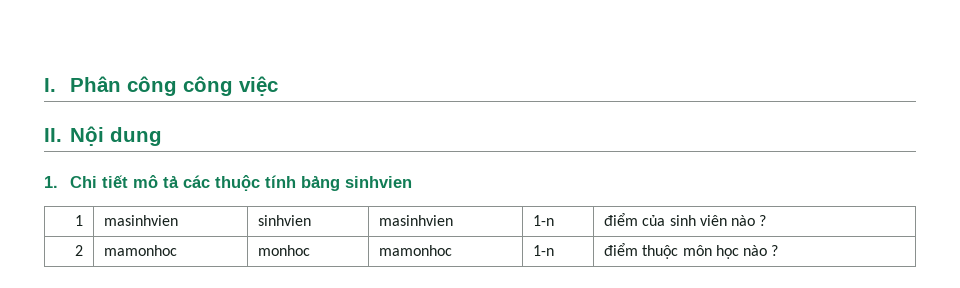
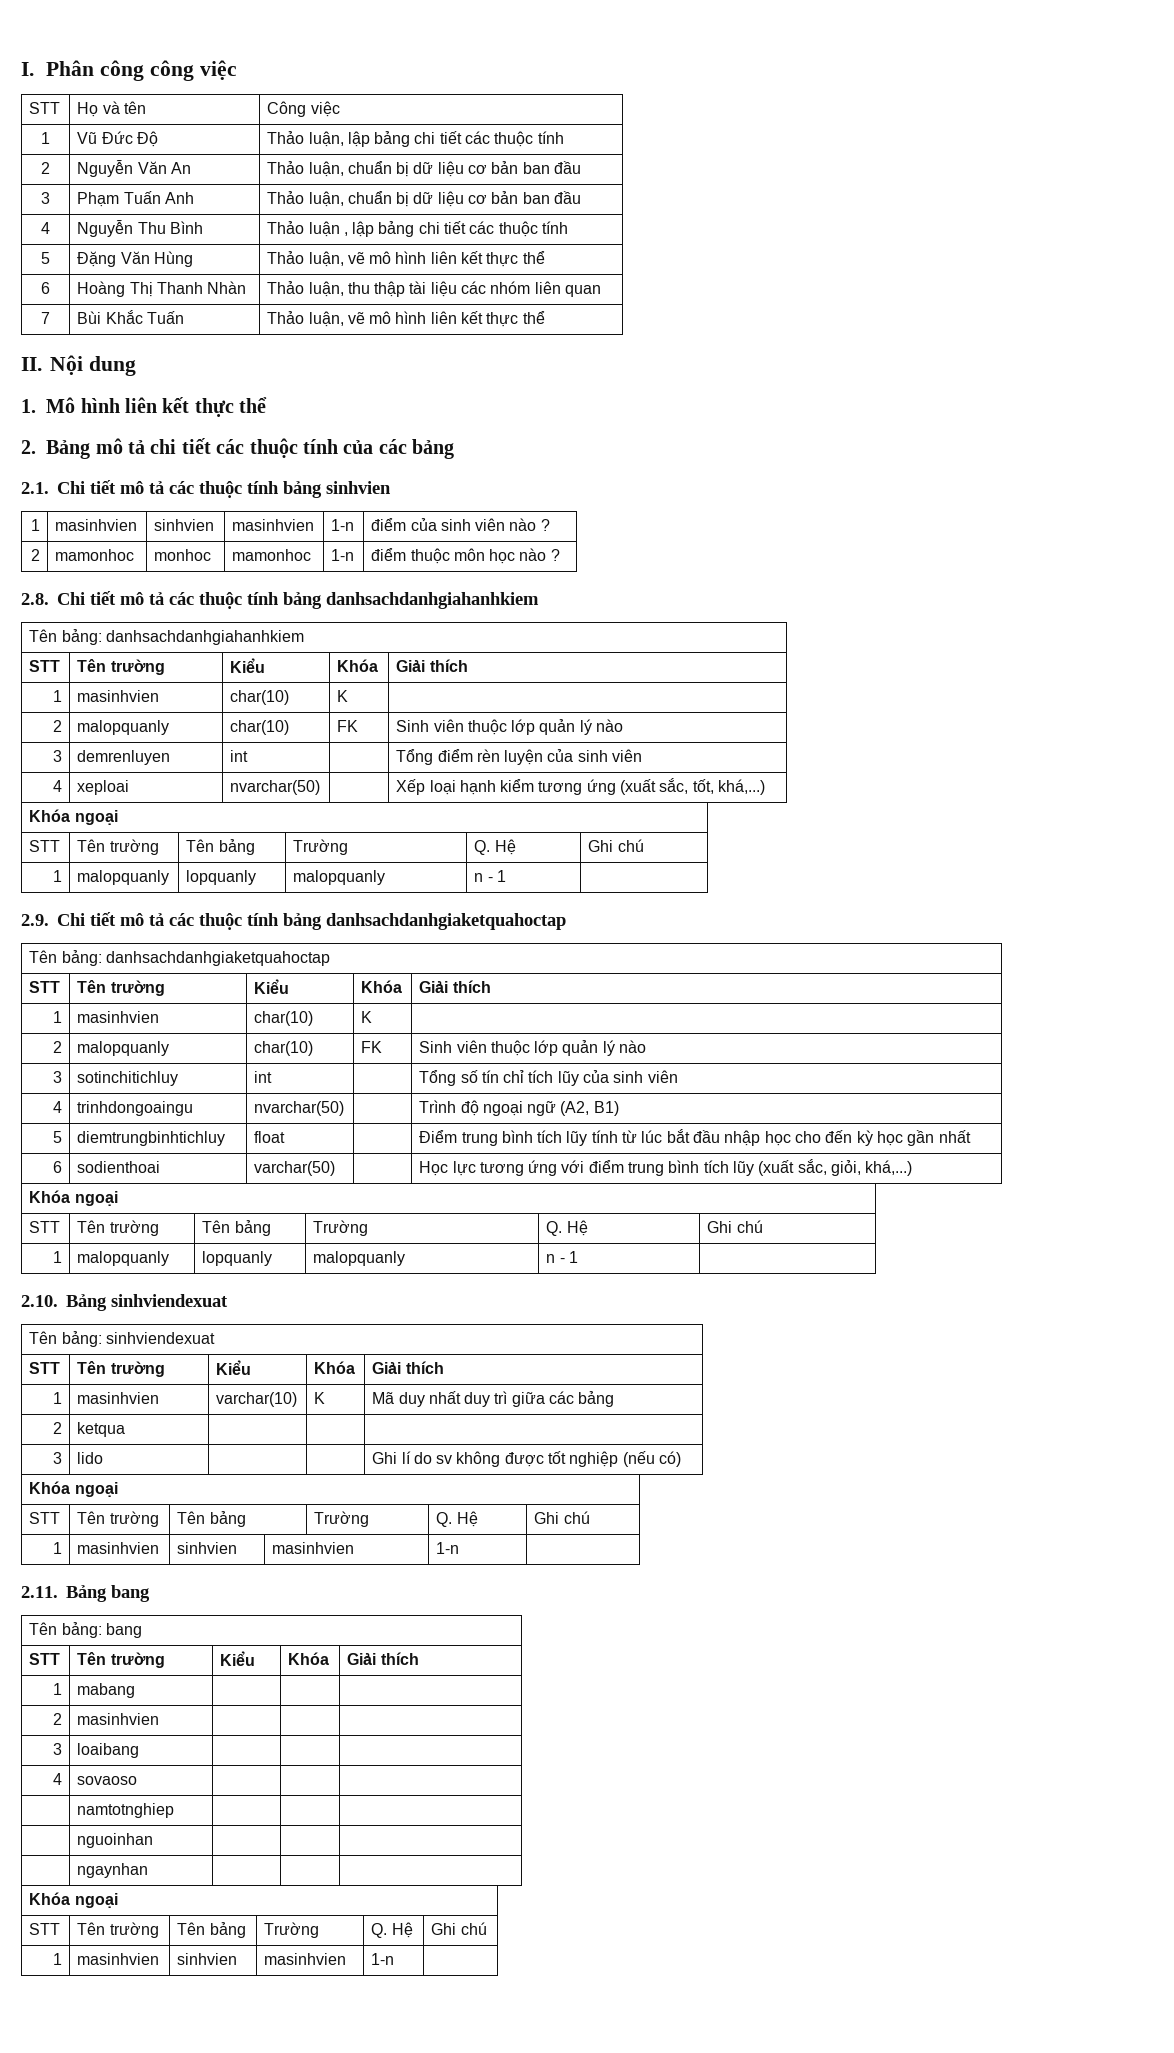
[44,126,163,146] [44,176,58,188] // II. Nội dung // 1. -> [29,102,61,114] [77,101,146,117] [267,101,340,117] [41,132,50,144] [77,131,158,147] [267,131,564,147] [41,162,50,174] [77,160,191,177] [267,161,582,177] [41,192,50,204] [77,191,194,207] [267,191,582,207] [41,222,50,234] [77,220,203,237] [267,221,569,237] [41,252,50,264] [77,251,193,267] [267,251,545,267] [41,282,50,294] [77,281,247,297] [267,281,602,297] [41,312,50,324] [77,310,184,324] [267,311,545,327] [21,355,136,376] [21,397,268,417] [21,438,455,459] [21,482,49,494] // STT | Họ và tên | Công việc // 1 | Vũ Đức Độ | Thảo luận, lập bảng chi tiết các thuộc tính // 2 | Nguyễn Văn An | Thảo luận, chuẩn bị dữ liệu cơ bản ban đầu // 3 | Phạm Tuấn Anh | Thảo luận, chuẩn bị dữ liệu cơ bản ban đầu // 4 | Nguyễn Thu Bình | Thảo luận , lập bảng chi tiết các thuộc tính // 5 | Đặng Văn Hùng | Thảo luận, vẽ mô hình liên kết thực thể // 6 | Hoàng Thị Thanh Nhàn | Thảo luận, thu thập tài liệu các nhóm liên quan // 7 | Bùi Khắc Tuấn | Thảo luận, vẽ mô hình liên kết thực thể // II. Nội dung // 1. Mô hình liên kết thực thể // 2. Bảng mô tả chi tiết các thuộc tính của các bảng // 2.1.
(779, 250) none -> [21,591,539,609] [29,629,304,645] [29,660,61,672] [77,659,165,675] [230,658,266,673] [337,659,379,672] [396,659,468,672] [52,690,62,702] [77,690,160,702] [230,690,290,705] [337,690,349,702] [52,720,62,732] [77,720,170,735] [230,720,290,735] [337,720,359,732] [396,719,624,735] [52,750,62,762] [77,750,171,765] [230,750,249,762] [396,749,643,765] [52,780,62,792] [77,780,130,795] [230,780,321,795] [396,778,766,795] [29,809,118,825] [29,840,61,852] [77,839,159,855] [186,839,255,855] [293,839,349,855] [474,839,516,855] [588,839,644,852] [52,870,62,882] [77,870,170,885] [186,870,257,885] [293,870,386,885] [474,870,506,882] [21,912,566,930] [29,950,330,966] [29,981,61,993] [77,980,165,996] [254,979,290,994] [361,980,403,993] [419,980,491,993] [52,1011,62,1023] [77,1011,160,1023] [254,1011,314,1026] [361,1011,373,1023] [52,1041,62,1053] [77,1041,170,1056] [254,1041,314,1056] [361,1041,383,1053] [419,1040,647,1056] [52,1071,62,1083] [77,1071,179,1086] [254,1071,273,1083] [419,1070,678,1086] [52,1101,62,1113] [77,1101,194,1116] [254,1101,345,1116] [419,1100,619,1116] [52,1131,62,1143] [77,1131,226,1146] [254,1131,286,1143] [419,1129,971,1146] [52,1161,62,1173] [77,1161,161,1173] [254,1161,336,1176] [419,1159,913,1176] [29,1190,118,1206] [29,1221,61,1233] [77,1220,159,1236] [202,1220,271,1236] [313,1220,369,1236] [546,1220,588,1236] [707,1220,763,1233] [52,1251,62,1263] [77,1251,170,1266] [202,1251,273,1266] [313,1251,406,1266] [546,1251,578,1263] [21,1294,228,1311] [29,1331,215,1347] [29,1362,61,1374] [77,1361,165,1377] [216,1360,252,1375] [314,1361,356,1374] [372,1361,444,1374] [52,1392,62,1404] [77,1392,160,1404] [216,1392,298,1407] [314,1392,326,1404] [372,1391,615,1407] [52,1422,62,1434] [77,1422,126,1437] [52,1452,62,1464] [77,1452,104,1464] [372,1451,682,1467] [29,1481,118,1497] [29,1512,61,1524] [77,1511,159,1527] [177,1511,246,1527] [314,1511,370,1527] [436,1511,478,1527] [534,1511,590,1524] [52,1542,62,1554] [77,1542,160,1554] [177,1542,238,1554] [272,1542,355,1554] [436,1542,460,1554] [21,1585,150,1602] [29,1622,142,1638] [29,1653,61,1665] [77,1652,165,1668] [220,1651,256,1666] [288,1652,330,1665] [347,1652,419,1665] [52,1683,62,1695] [77,1683,136,1698] [52,1713,62,1725] [77,1713,160,1725] [52,1743,62,1755] [77,1743,140,1758] [52,1773,62,1785] [77,1776,138,1785] [77,1803,175,1818] [77,1833,154,1848] [77,1863,149,1878] [29,1892,118,1908] [29,1923,61,1935] [77,1922,159,1938] [177,1922,246,1938] [264,1922,320,1938] [371,1922,413,1938] [431,1922,487,1935] [52,1953,62,1965] [77,1953,160,1965] [177,1953,238,1965] [264,1953,347,1965] [371,1953,395,1965] // 2.8. Chi tiết mô tả các thuộc tính bảng danhsachdanhgiahanhkiem // Tên bảng: danhsachdanhgiahanhkiem // STT | Tên trường | Kiểu | Khóa | Giải thích // 1 | masinhvien | char(10) | K | // 2 | malopquanly | char(10) | FK | Sinh viên thuộc lớp quản lý nào // 3 | demrenluyen | int | | Tổng điểm rèn luyện của sinh viên // 4 | xeploai | nvarchar(50) | | Xếp loại hạnh kiểm tương ứng (xuất sắc, tốt, khá,...) // Khóa ngoại // STT | Tên trường | Tên bảng | Trường | Q. Hệ | Ghi chú // 1 | malopquanly | lopquanly | malopquanly | n - 1 | // 2.9. Chi tiết mô tả các thuộc tính bảng danhsachdanhgiaketquahoctap // Tên bảng: danhsachdanhgiaketquahoctap // STT | Tên trường | Kiểu | Khóa | Giải thích // 1 | masinhvien | char(10) | K | // 2 | malopquanly | char(10) | FK | Sinh viên thuộc lớp quản lý nào // 3 | sotinchitichluy | int | | Tổng số tín chỉ tích lũy của sinh viên // 4 | trinhdongoaingu | nvarchar(50) | | Trình độ ngoại ngữ (A2, B1) // 5 | diemtrungbinhtichluy | float | | Điểm trung bình tích lũy tính từ lúc bắt đầu nhập học cho đến kỳ học gần nhất // 6 | sodienthoai | varchar(50) | | Học lực tương ứng với điểm trung bình tích lũy (xuất sắc, giỏi, khá,...) // Khóa ngoại // STT | Tên trường | Tên bảng | Trường | Q. Hệ | Ghi chú // 1 | malopquanly | lopquanly | malopquanly | n - 1 | // 2.10. Bảng sinhviendexuat // Tên bảng: sinhviendexuat // STT | Tên trường | Kiểu | Khóa | Giải thích // 1 | masinhvien | varchar(10) | K | Mã duy nhất duy trì giữa các bảng // 2 | ketqua | | | // 3 | lido | | | Ghi lí do sv không được tốt nghiệp (nếu có) // Khóa ngoại // STT | Tên trường | Tên bảng | Trường | Q. Hệ | Ghi chú // 1 | masinhvien | sinhvien | masinhvien | 1-n | // 2.11. Bảng bang // Tên bảng: bang // STT | Tên trường | Kiểu | Khóa | Giải thích // 1 | mabang | | | // 2 | masinhvien | | | // 3 | loaibang | | | // 4 | sovaoso | | | // | namtotnghiep | | | // | nguoinhan | | | // | ngaynhan | | | // Khóa ngoại // STT | Tên trường | Tên bảng | Trường | Q. Hệ | Ghi chú // 1 | masinhvien | sinhvien | masinhvien | 1-n |

